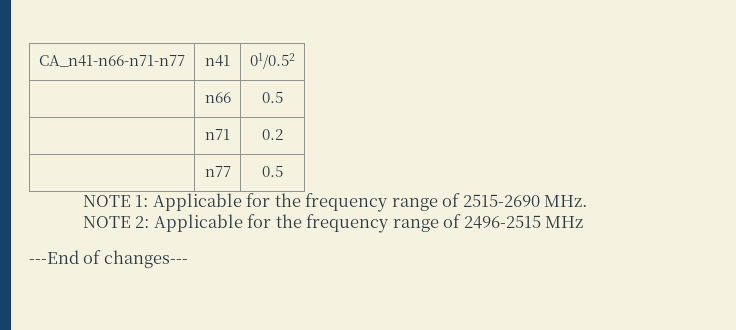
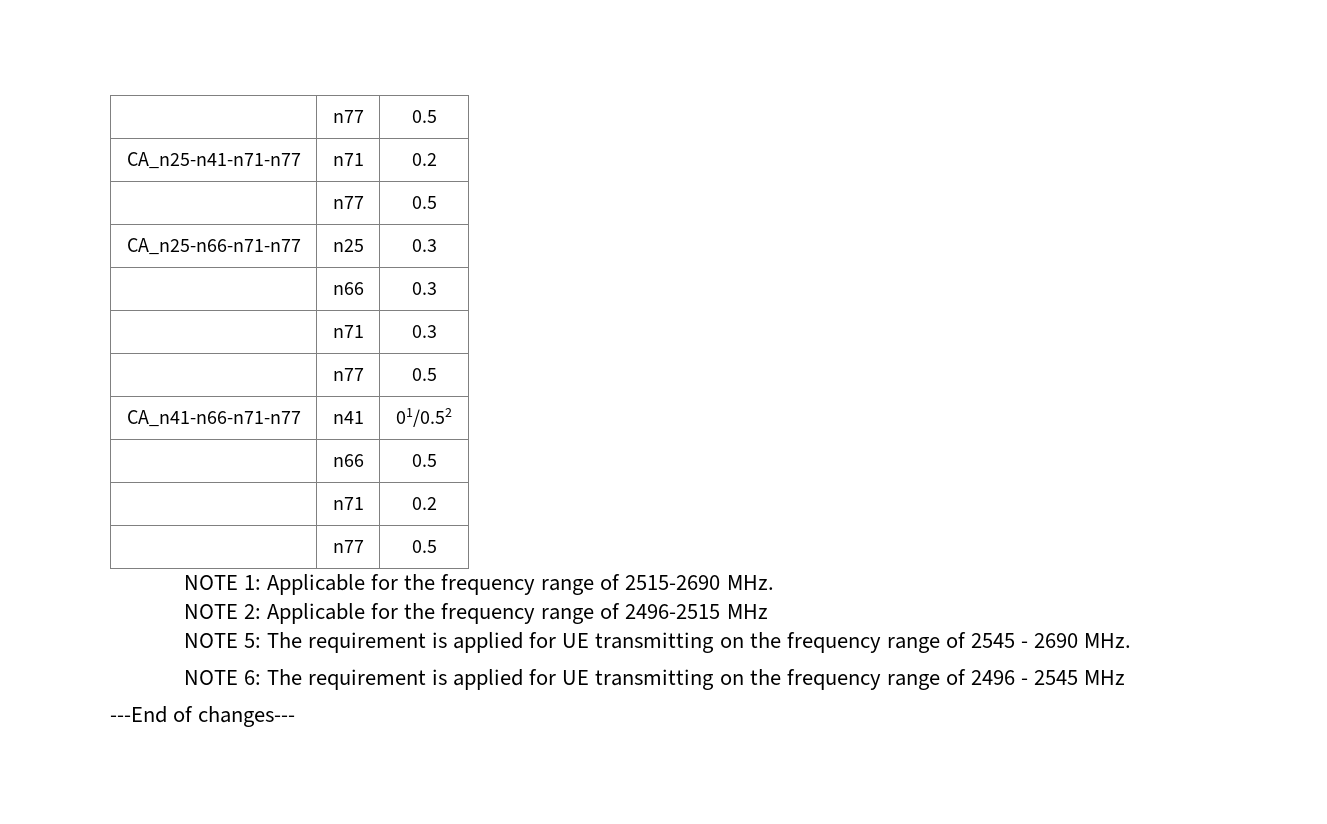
(38, 61) none -> [332,110,364,123] [411,110,437,123] [126,152,301,169] [332,153,364,166] [411,153,437,166] [332,196,364,209] [411,196,437,209] [126,238,301,255] [332,239,364,252] [411,239,437,252] [332,282,364,295] [411,282,437,295] [332,325,364,338] [411,325,437,338] [332,368,364,381] [411,368,437,381] | n77 | 0.5 // CA_n25-n41-n71-n77 | n71 | 0.2 // | n77 | 0.5 // CA_n25-n66-n71-n77 | n25 | 0.3 // | n66 | 0.3 // | n71 | 0.3 // | n77 | 0.5 //
(583, 222) none -> [183,632,1132,653] [183,669,1126,690] // NOTE 5: The requirement is applied for UE transmitting on the frequency range of 2545 - 2690 MHz. // NOTE 6: The requirement is applied for UE transmitting on the frequency range of 2496 - 2545 MHz

